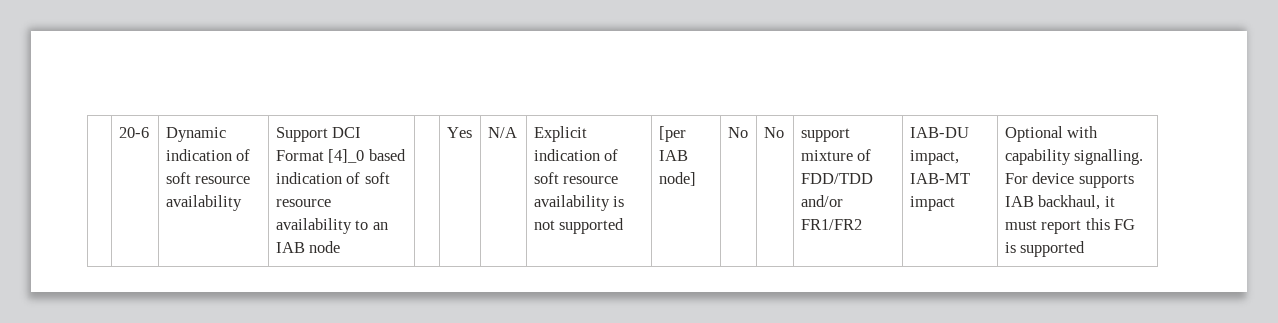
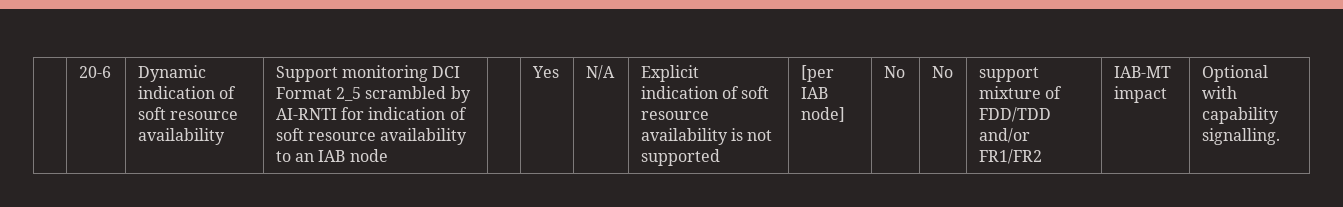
(328, 134) none -> [342,65,429,82] monitoring
[328,149,406,163] [4]_0 based -> [336,86,471,103] [275,107,365,120] 2_5 scrambled by AI-RNTI for
[909,127,969,138] [909,150,959,165] IAB-DU impact, -> (1042, 156) none
[1004,172,1134,188] [1004,195,1115,210] [1004,218,1136,234] [1004,241,1086,257] For device supports IAB backhaul, it must report this FG is supported -> (1280, 136) none

